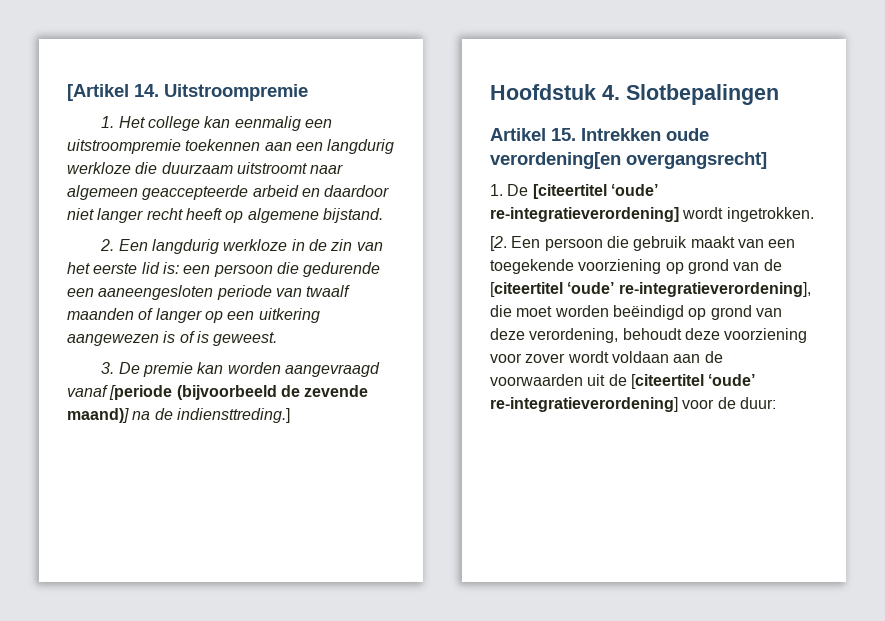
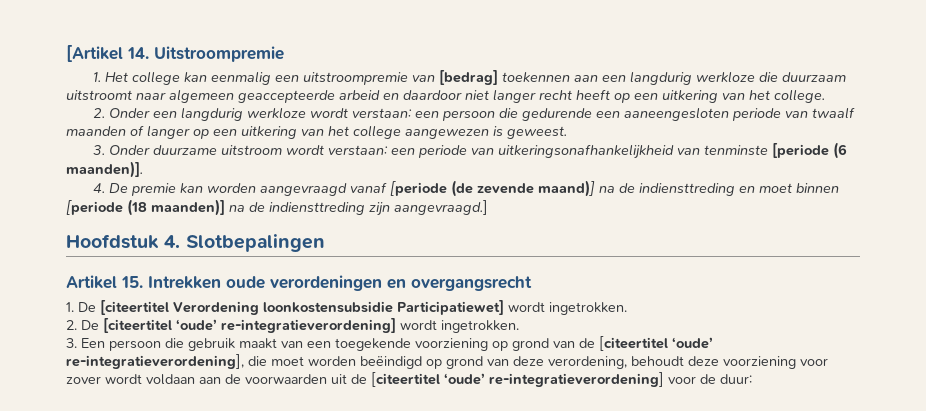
(181, 146) none -> [411,70,498,85] van [bedrag]
[247,208,383,223] [100,239,383,254] [67,262,179,274] algemene bijstand. // 2. Een langdurig werkloze in de zin van het eerste lid is: -> [634,89,825,103] [92,107,412,121] een uitkering van het college. // 2. Onder een langdurig werkloze wordt verstaan:
[67,331,278,346] [101,362,115,374] aangewezen is of is geweest. // 3. -> [301,125,567,139] [92,142,847,159] [66,161,143,178] [92,183,105,193] van het college aangewezen is geweest. // 3. Onder duurzame uitstroom wordt verstaan: een periode van uitkeringsonafhankelijkheid van tenminste [periode (6 maanden)]. // 4.
[176,385,300,400] (bijvoorbeeld de -> [450,180,473,197] (de
[176,408,290,423] indiensttreding.] -> [638,183,839,196] [66,199,488,216] indiensttreding en moet binnen [periode (18 maanden)] na de indiensttreding zijn aangevraagd.]
[490,152,767,169] verordening[en overgangsrecht] -> [270,275,532,291] verordeningen en overgangsrecht
(607, 191) none -> [173,300,627,315] [66,318,172,333] Verordening loonkostensubsidie Participatiewet] wordt ingetrokken. // 2. De [citeertitel
[490,236,507,251] [2. -> [66,338,77,348] 3.

